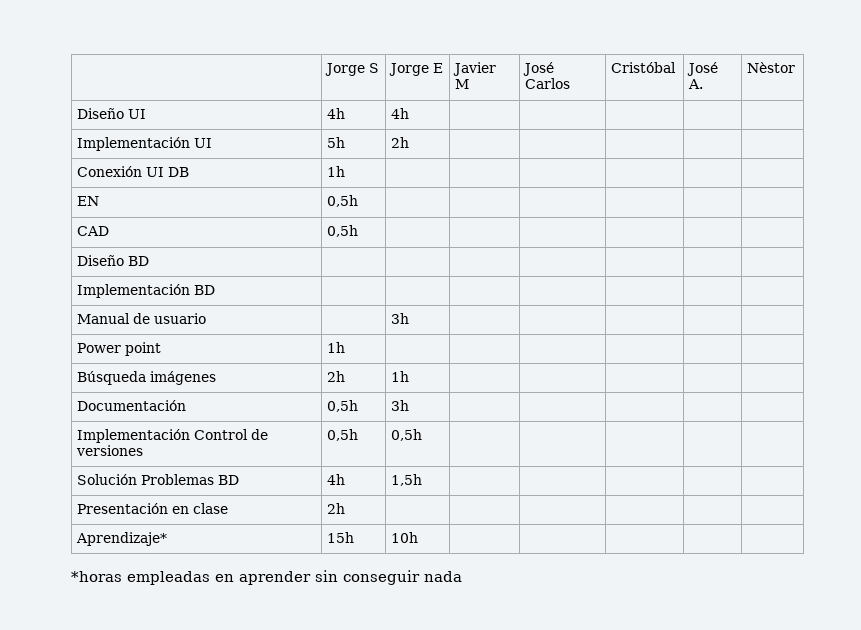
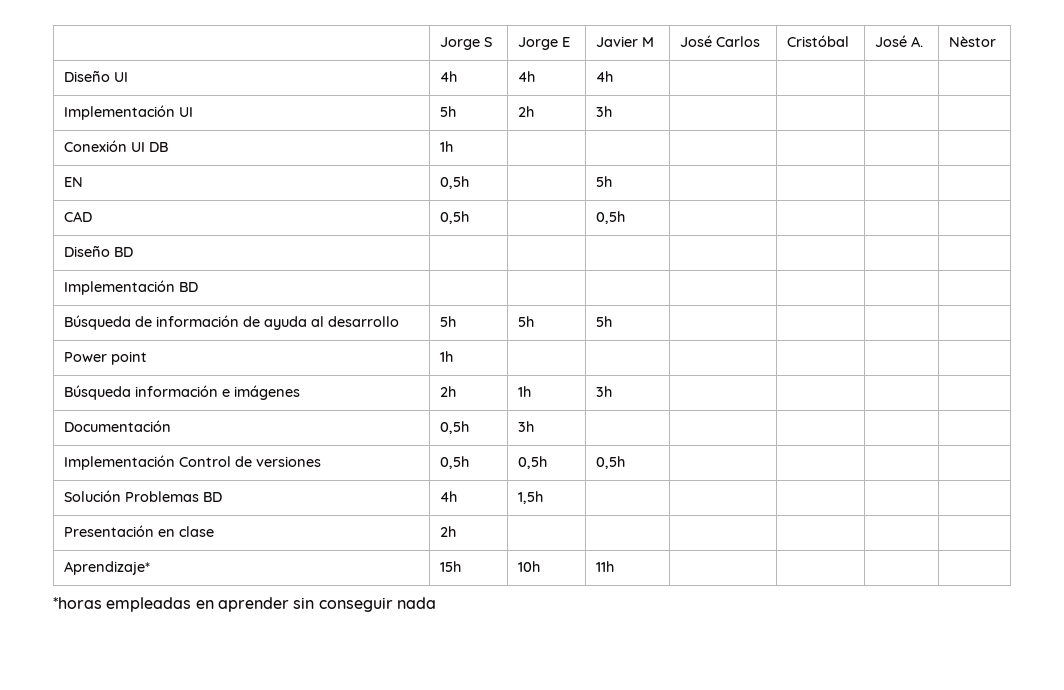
(410, 113) none -> [595,71,613,82] 4h
(410, 142) none -> [595,106,612,117] 3h
(359, 201) none -> [595,176,612,187] 5h
(359, 231) none -> [595,211,625,224] 0,5h
[77,313,207,324] [391,313,410,324] Manual de usuario | | 3h | -> [63,315,399,330] [439,316,456,327] [517,316,534,327] [595,316,612,327] Búsqueda de información de ayuda al desarrollo | 5h | 5h | 5h
(147, 378) none -> [134,385,230,397] información e
(410, 376) none -> [595,386,612,397] 3h
(423, 435) none -> [595,456,625,469] 0,5h
(419, 537) none -> [595,561,614,572] 11h

